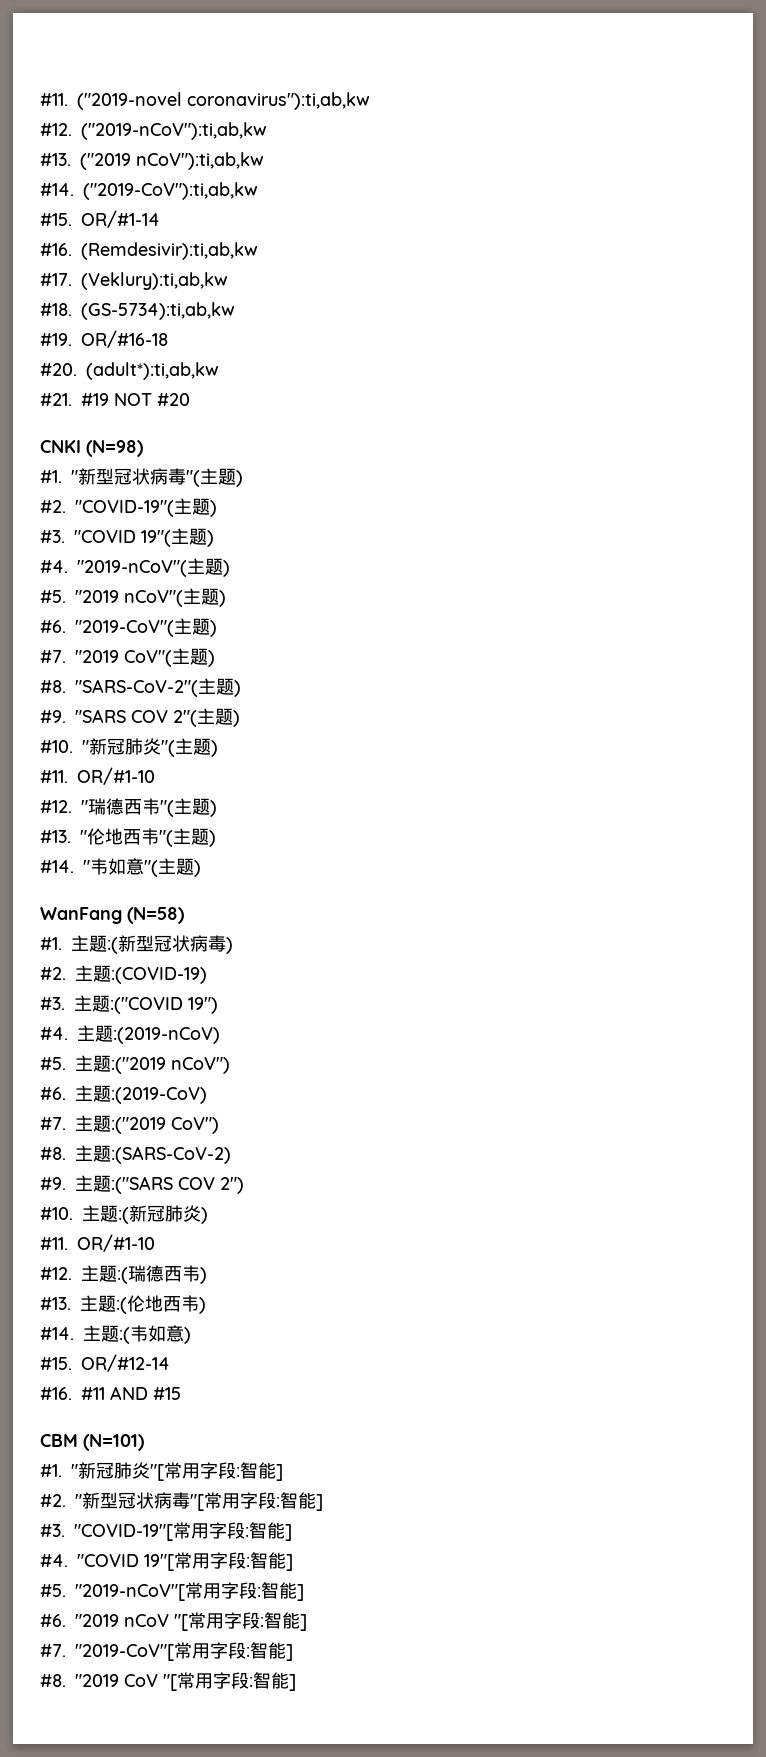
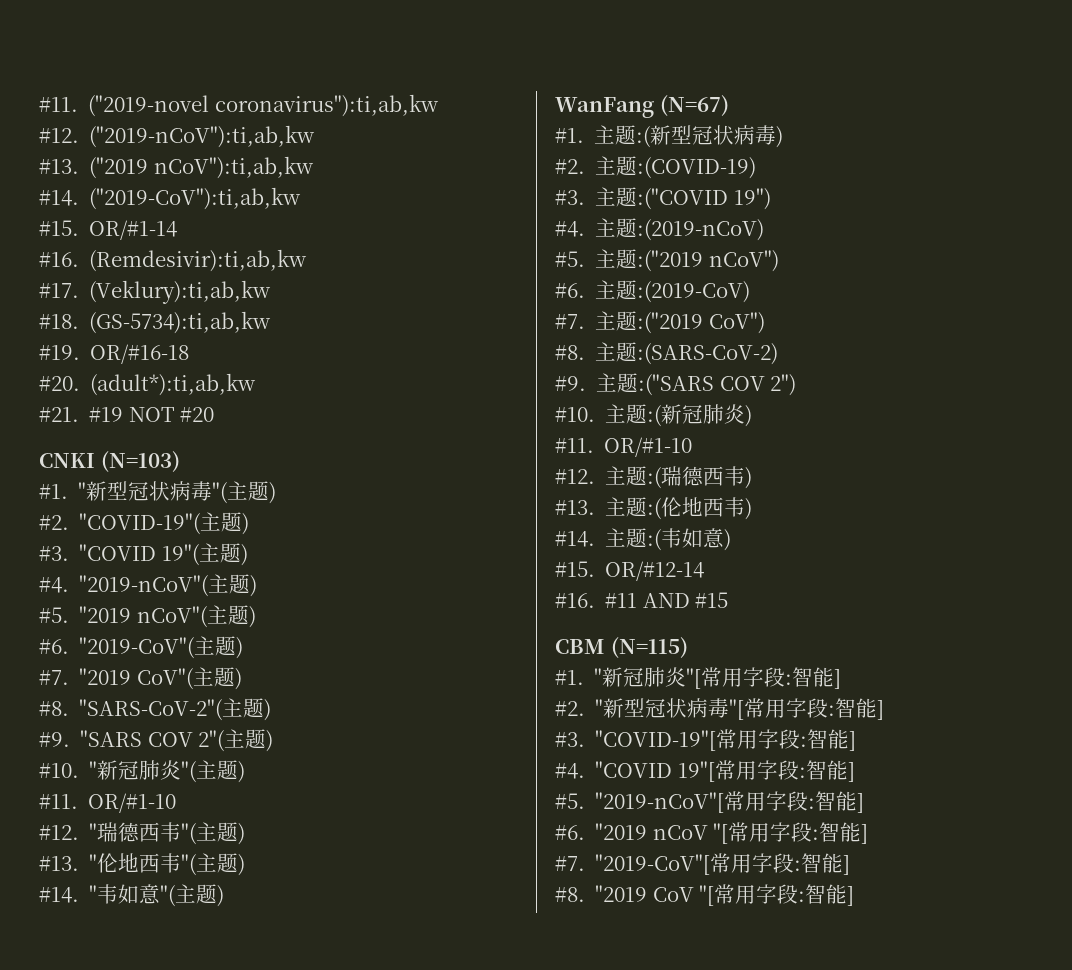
[86,440,143,457] (N=98) -> [100,451,180,473] (N=103)
[127,907,184,924] (N=58) -> [659,95,729,117] (N=67)
[83,1434,144,1451] (N=101) -> [610,637,688,659] (N=115)

